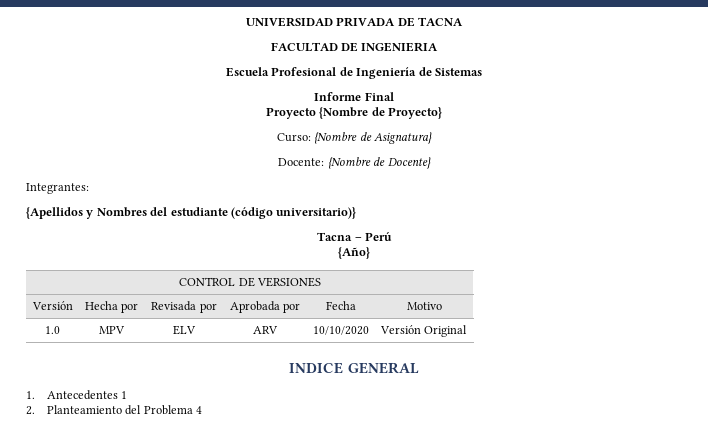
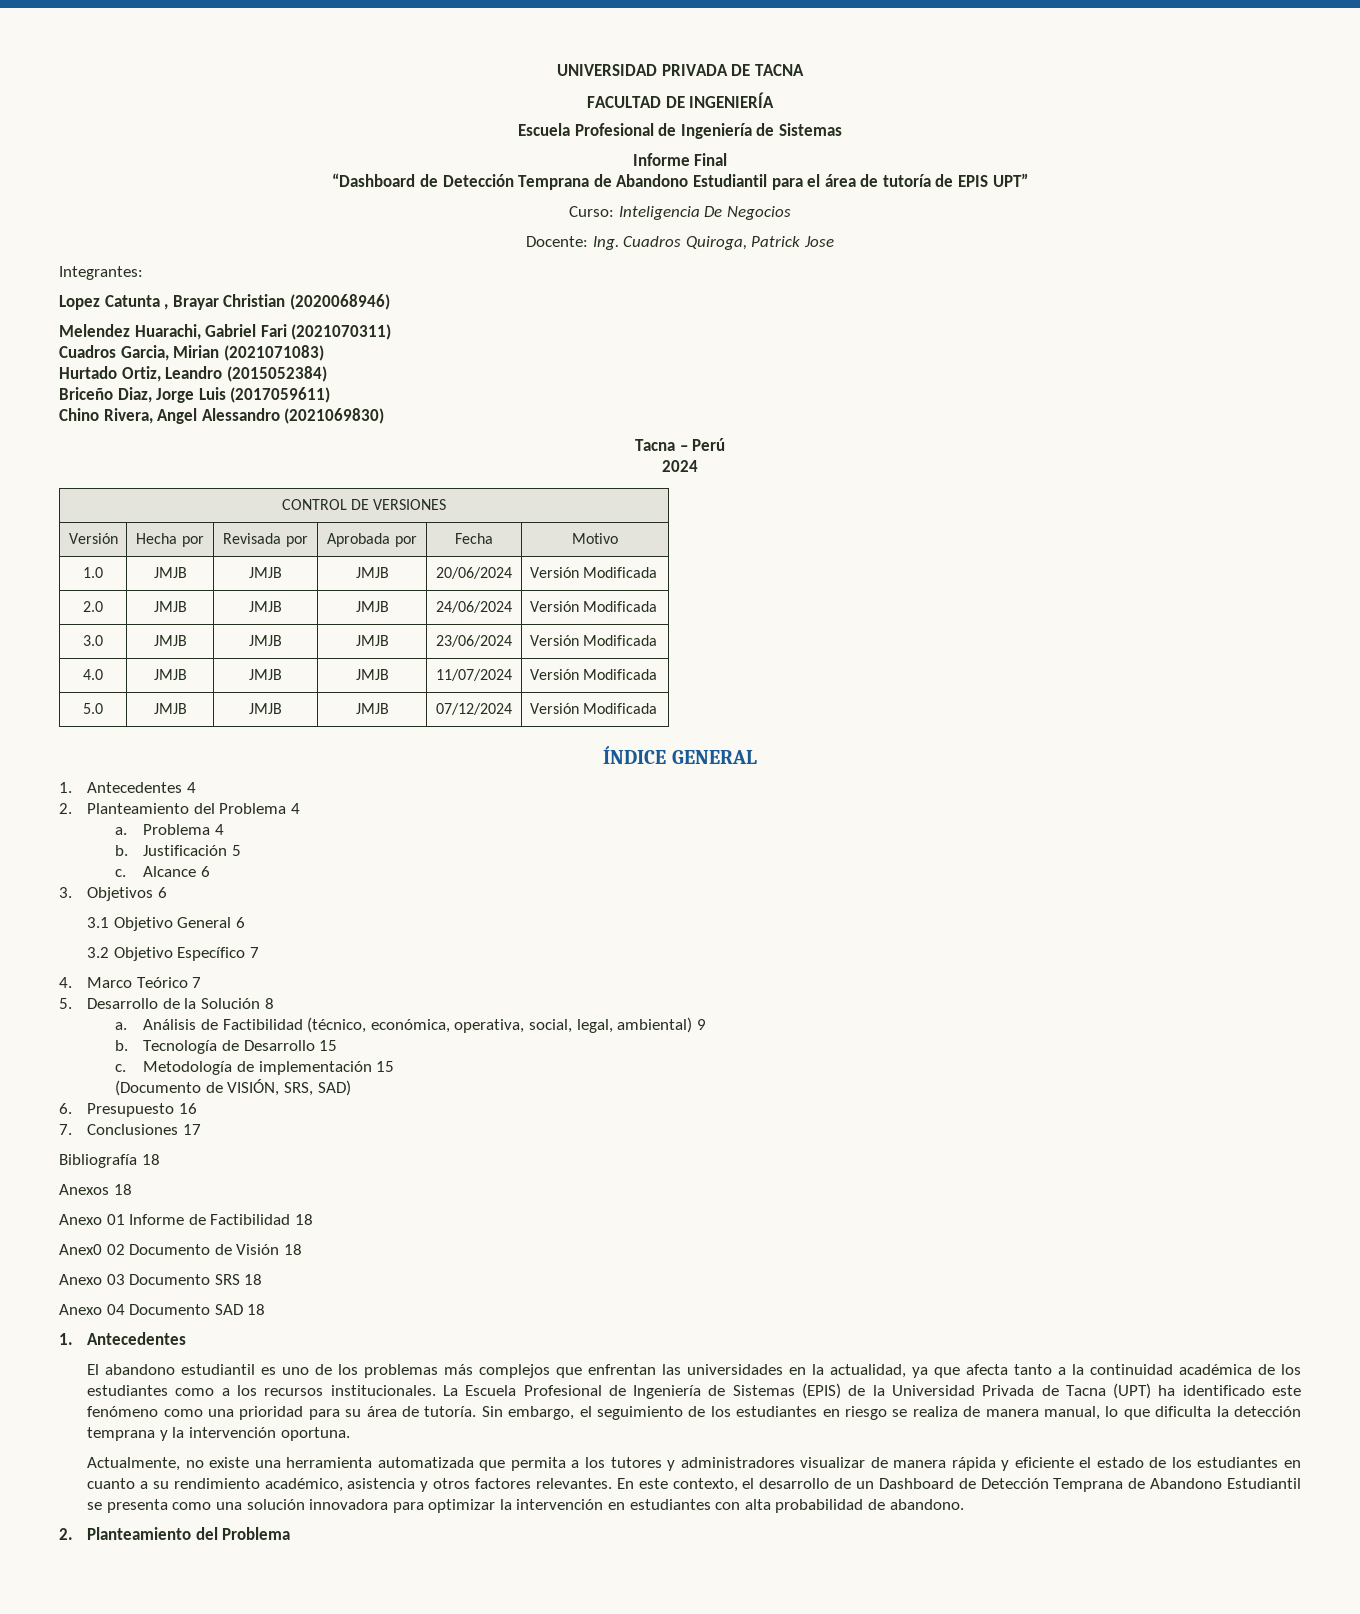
[361,42,439,52] INGENIERIA -> [689,92,775,108] INGENIERÍA
[265,107,443,119] [276,132,433,144] [278,157,431,169] [26,183,89,194] [26,207,357,219] Proyecto {Nombre de Proyecto} // Curso: {Nombre de Asignatura} // Docente: {Nombre de Docente} // Integrantes: // {Apellidos y Nombres del estudiante (código universitario)} -> [332,173,1028,190] [569,206,791,220] [526,236,834,250] [59,266,143,280] [59,294,390,310] [59,324,392,340] [59,345,324,361] [59,366,327,382] [59,387,331,403] [59,408,385,424] “Dashboard de Detección Temprana de Abandono Estudiantil para el área de tutoría de EPIS UPT” // Curso: Inteligencia De Negocios // Docente: Ing. Cuadros Quiroga, Patrick Jose // Integrantes: // Lopez Catunta , Brayar Christian (2020068946) // Melendez Huarachi, Gabriel Fari (2021070311) // Cuadros Garcia, Mirian (2021071083) // Hurtado Ortiz, Leandro (2015052384) // Briceño Diaz, Jorge Luis (2017059611) // Chino Rivera, Angel Alessandro (2021069830)
[338,247,370,259] {Año} -> [662,460,698,472] 2024
[99,326,125,334] [173,325,196,335] [253,326,278,334] [313,326,369,335] [379,325,467,337] [289,362,344,374] MPV | ELV | ARV | 10/10/2020 | Versión Original // INDICE -> [153,567,187,578] [249,567,282,578] [355,567,389,578] [436,567,512,579] [529,567,657,578] [83,601,103,612] [153,601,187,612] [249,601,282,612] [355,601,389,612] [436,601,512,613] [529,601,657,612] [83,635,103,646] [153,635,187,646] [249,635,282,646] [355,635,389,646] [436,635,512,647] [529,635,657,646] [83,669,103,680] [153,669,187,680] [249,669,282,680] [355,669,389,680] [436,669,512,681] [529,669,657,680] [83,703,103,714] [153,703,187,714] [249,703,282,714] [355,703,389,714] [436,703,512,715] [529,703,657,714] [603,746,667,764] JMJB | JMJB | JMJB | 20/06/2024 | Versión Modificada // 2.0 | JMJB | JMJB | JMJB | 24/06/2024 | Versión Modificada // 3.0 | JMJB | JMJB | JMJB | 23/06/2024 | Versión Modificada // 4.0 | JMJB | JMJB | JMJB | 11/07/2024 | Versión Modificada // 5.0 | JMJB | JMJB | JMJB | 07/12/2024 | Versión Modificada // ÍNDICE
[121,391,128,399] 1 -> [186,782,196,793] 4
(203, 410) none -> [115,824,225,835] [115,845,242,856] [115,866,211,877] [59,887,167,901] [87,917,245,931] [87,947,259,961] [59,977,202,988] [59,998,274,1009] [115,1017,706,1033] [115,1040,338,1054] [115,1061,395,1075] [115,1079,351,1096] [59,1103,197,1117] [59,1124,201,1135] [59,1154,160,1168] [59,1184,132,1195] [59,1214,313,1225] [59,1244,302,1255] [59,1274,263,1285] [59,1304,266,1315] [59,1332,187,1345] [87,1364,1302,1378] [87,1383,1301,1399] [87,1406,1301,1420] [87,1427,350,1441] [87,1457,1301,1471] [87,1478,1301,1492] [87,1499,964,1513] [59,1527,291,1540] // a. Problema 4 // b. Justificación 5 // c. Alcance 6 // 3. Objetivos 6 // 3.1 Objetivo General 6 // 3.2 Objetivo Específico 7 // 4. Marco Teórico 7 // 5. Desarrollo de la Solución 8 // a. Análisis de Factibilidad (técnico, económica, operativa, social, legal, ambiental) 9 // b. Tecnología de Desarrollo 15 // c. Metodología de implementación 15 // (Documento de VISIÓN, SRS, SAD) // 6. Presupuesto 16 // 7. Conclusiones 17 // Bibliografía 18 // Anexos 18 // Anexo 01 Informe de Factibilidad 18 // Anex0 02 Documento de Visión 18 // Anexo 03 Documento SRS 18 // Anexo 04 Documento SAD 18 // 1. Antecedentes // El abandono estudiantil es uno de los problemas más complejos que enfrentan las universidades en la actualidad, ya que afecta tanto a la continuidad académica de los estudiantes como a los recursos institucionales. La Escuela Profesional de Ingeniería de Sistemas (EPIS) de la Universidad Privada de Tacna (UPT) ha identificado este fenómeno como una prioridad para su área de tutoría. Sin embargo, el seguimiento de los estudiantes en riesgo se realiza de manera manual, lo que dificulta la detección temprana y la intervención oportuna. // Actualmente, no existe una herramienta automatizada que permita a los tutores y administradores visualizar de manera rápida y eficiente el estado de los estudiantes en cuanto a su rendimiento académico, asistencia y otros factores relevantes. En este contexto, el desarrollo de un Dashboard de Detección Temprana de Abandono Estudiantil se presenta como una solución innovadora para optimizar la intervención en estudiantes con alta probabilidad de abandono. // 2. Planteamiento del Problema

